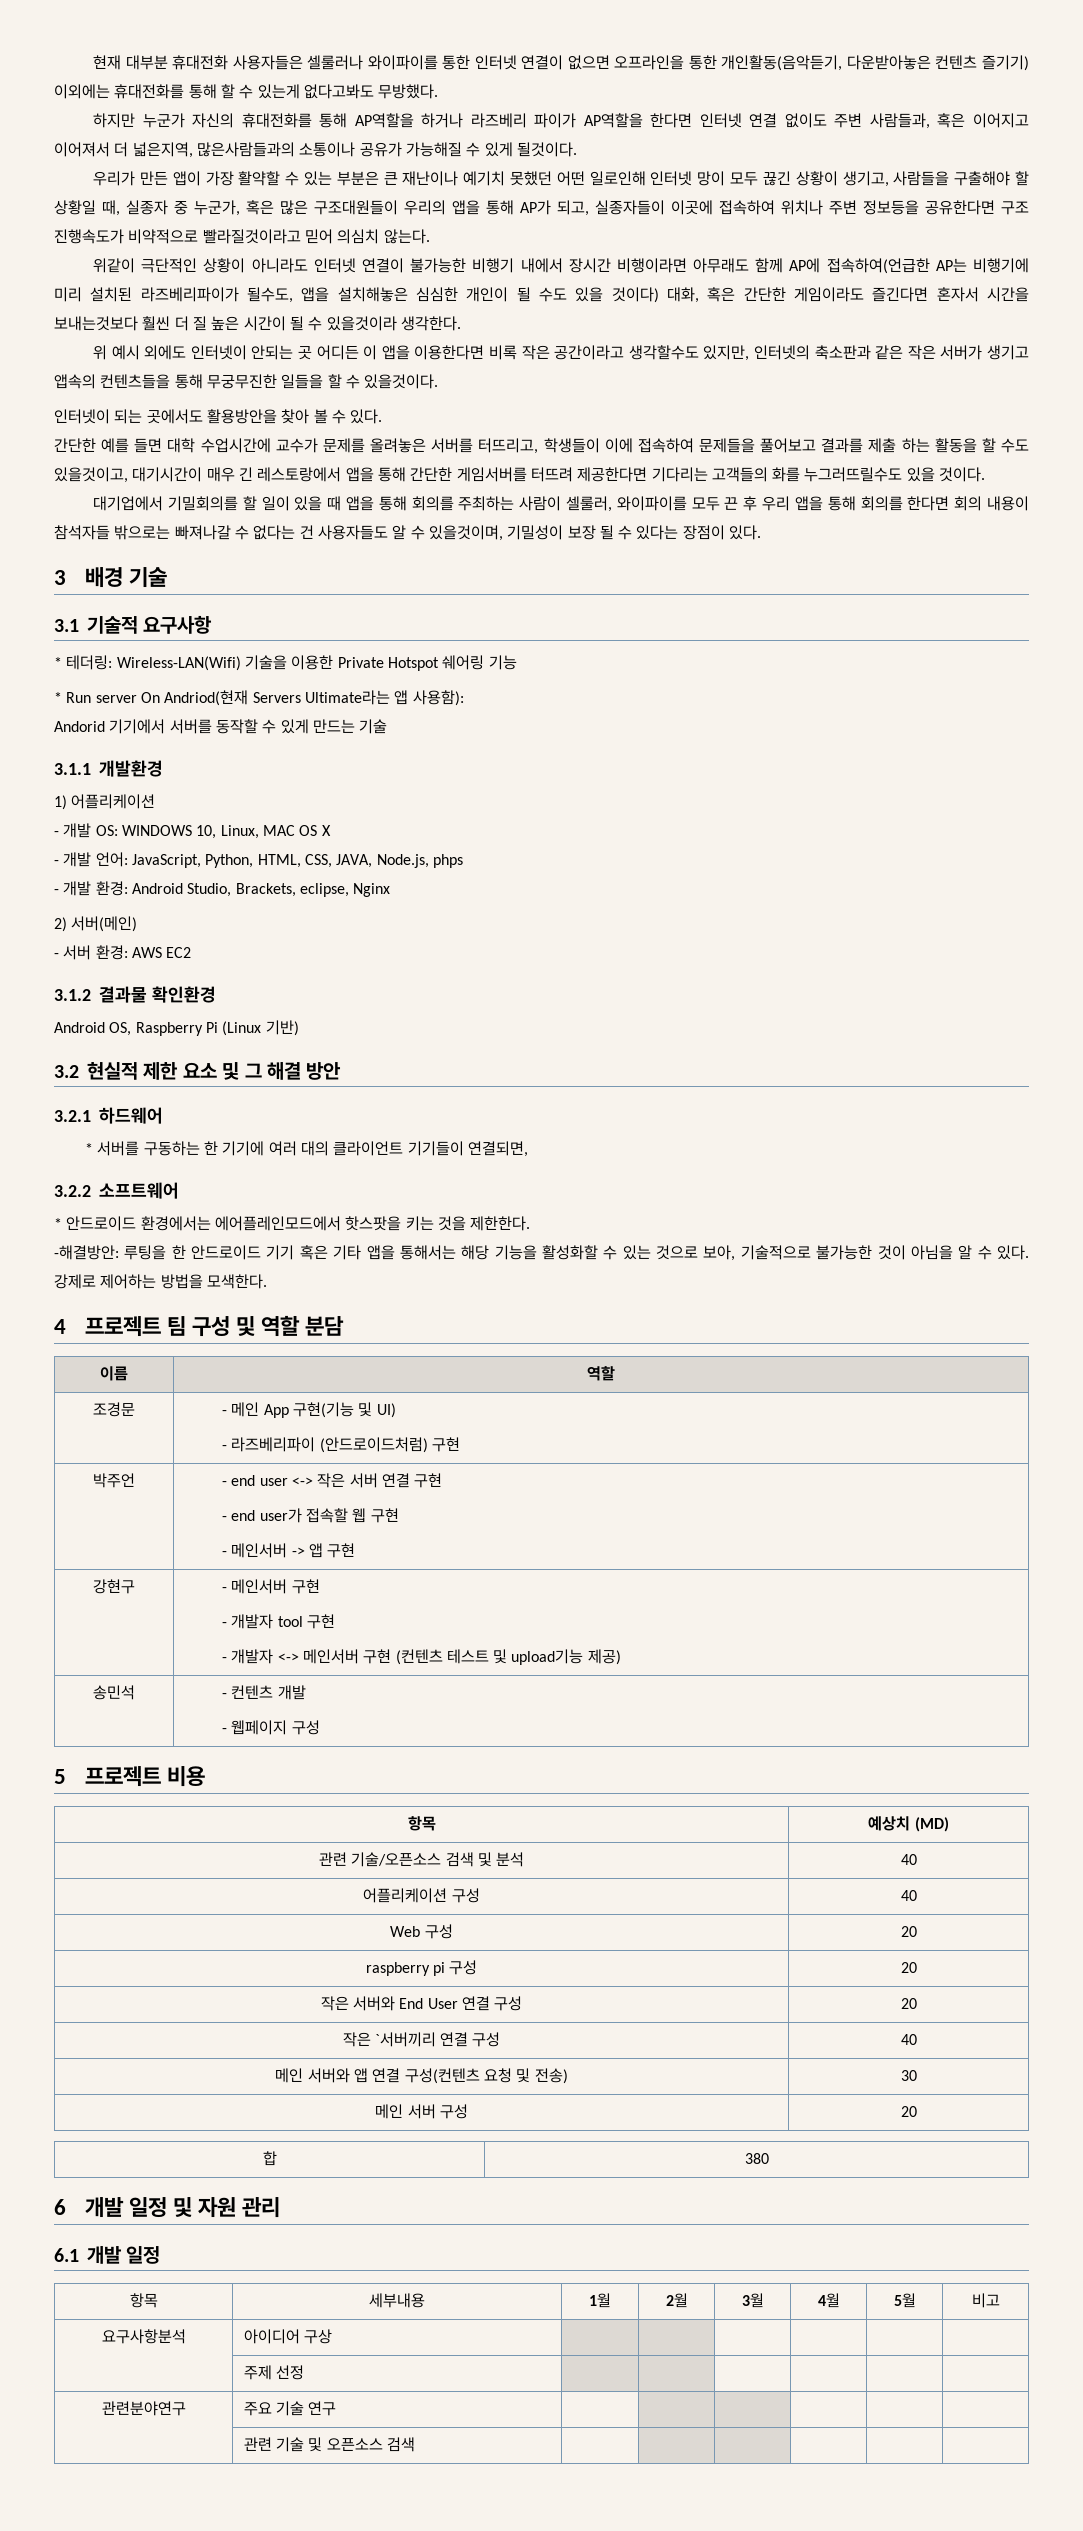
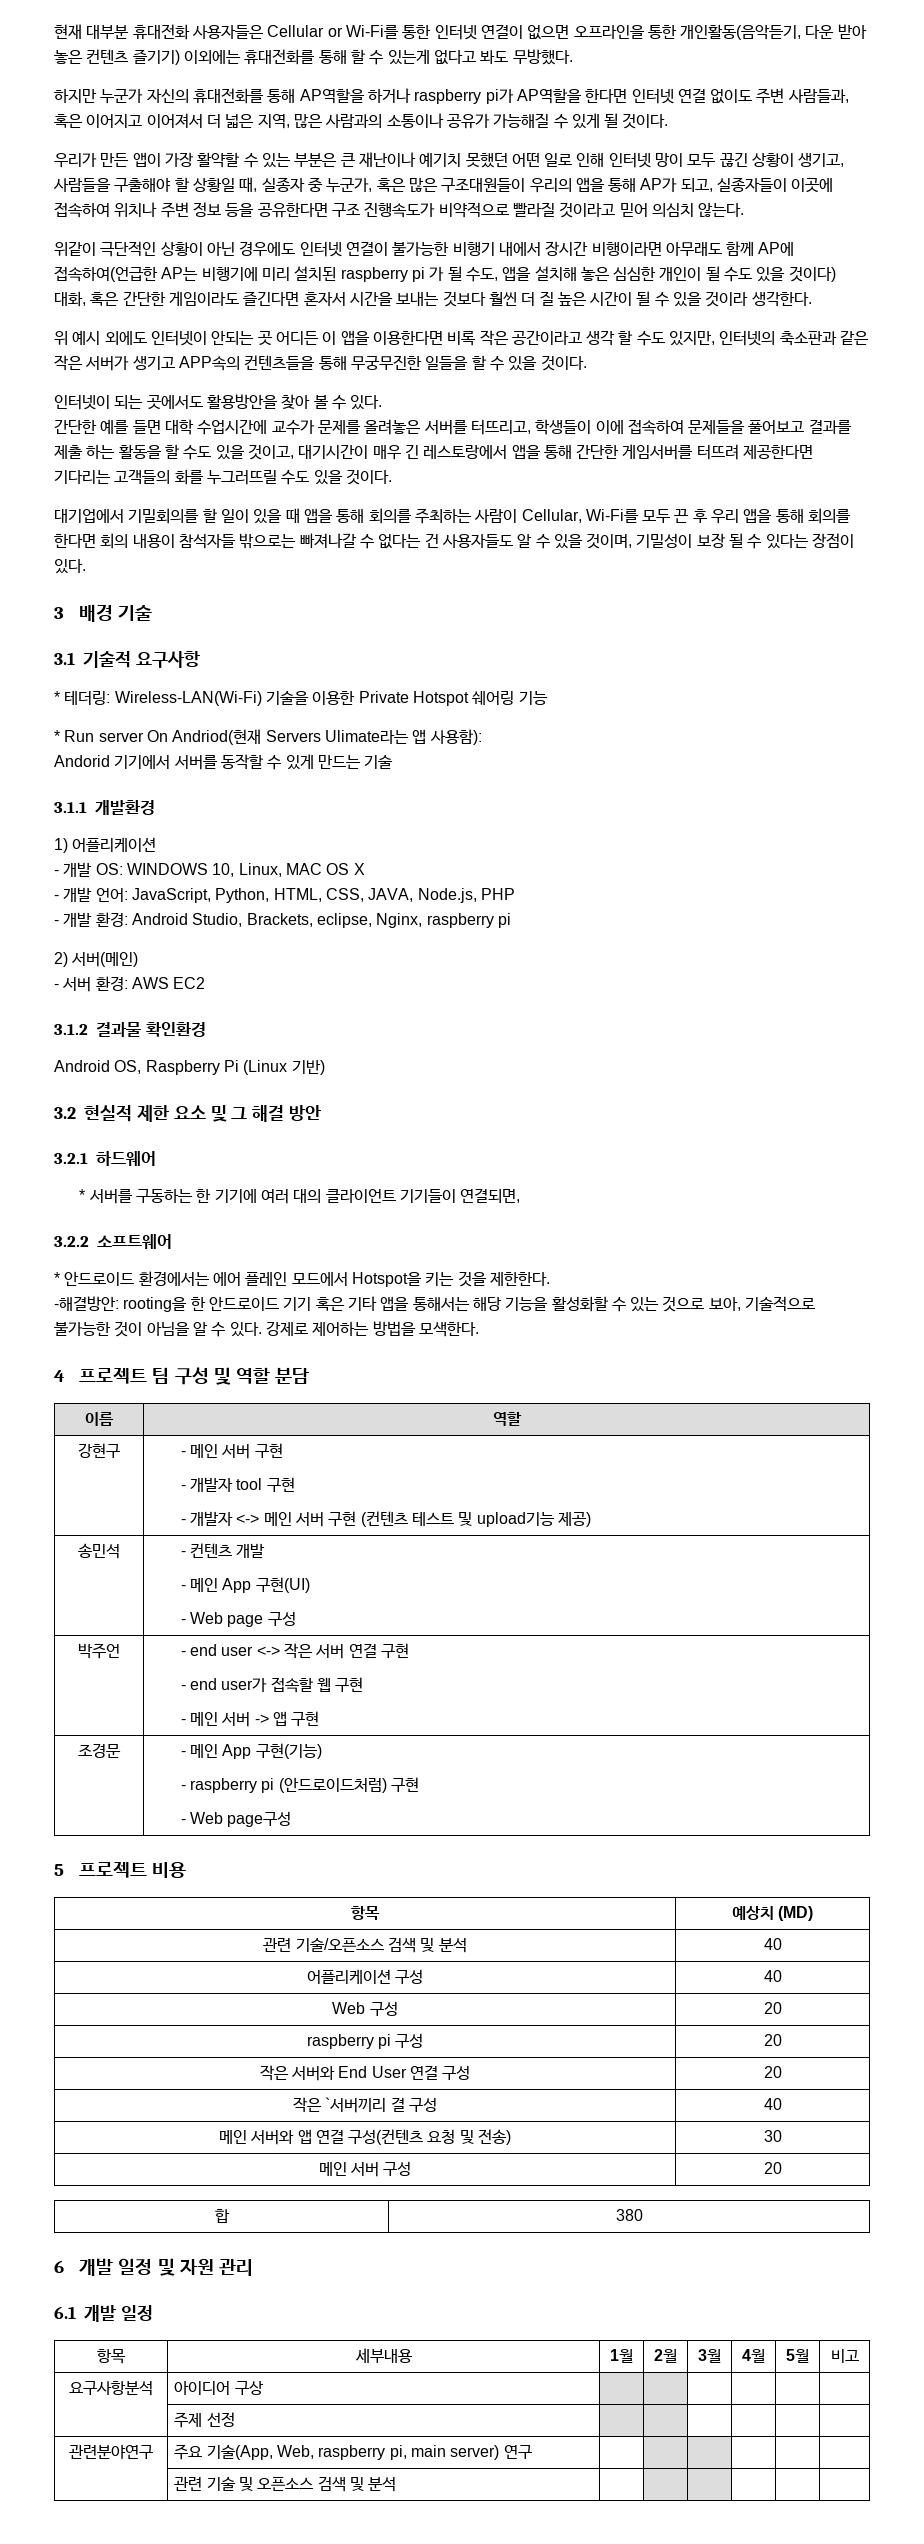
[307,55,438,70] 셀룰러나 와이파이를 -> [267,25,399,39] Cellular or Wi-Fi를
[846,55,931,70] 다운받아놓은 -> [805,24,867,39] [54,50,83,64] 다운 받아 놓은
[303,84,374,99] 없다고봐도 -> [433,50,509,65] 없다고 봐도
[470,113,577,128] 라즈베리 파이가 -> [414,89,514,104] raspberry pi가
[132,142,295,158] 넓은지역, 많은사람들과의 -> [225,114,383,129] 넓은 지역, 많은 사람과의
[516,142,577,157] 될것이다. -> [604,113,669,129] 될 것이다.
[589,171,646,186] 일로인해 -> [544,153,605,167] 일로 인해
[863,200,919,215] 정보등을 -> [192,202,255,217] 정보 등을
[202,229,301,244] 빨라질것이라고 -> [512,202,616,218] 빨라질 것이라고
[251,258,308,273] 아니라도 -> [206,241,296,257] 아닌 경우에도
[140,287,408,303] 라즈베리파이가 될수도, 앱을 설치해놓은 -> [340,266,610,282] raspberry pi 가 될 수도, 앱을 설치해 놓은
[54,316,138,331] 보내는것보다 -> [396,291,486,307] 보내는 것보다
[326,316,397,331] 있을것이라 -> [673,291,749,307] 있을 것이라
[628,345,699,360] 생각할수도 -> [586,330,665,346] 생각 할 수도
[54,374,96,389] 앱속의 -> [178,356,240,371] APP속의
[364,374,439,389] 있을것이다. -> [508,355,587,371] 있을 것이다.
[54,467,128,483] 있을것이고, -> [215,444,294,460] 있을 것이고,
[804,467,903,482] 누그러뜨릴수도 -> [206,470,310,485] 누그러뜨릴 수도
[566,496,687,512] 셀룰러, 와이파이를 -> [521,509,639,523] Cellular, Wi-Fi를
[428,525,503,541] 있을것이며, -> [553,533,633,549] 있을 것이며,
[116,656,241,671] Wireless-LAN(Wifi) -> [114,691,262,706] Wireless-LAN(Wi-Fi)
[304,690,390,705] Ultimate라는 -> [324,730,409,744] Ulimate라는
[432,854,463,868] phps -> [480,888,515,900] PHP
[353,883,391,897] Nginx -> [376,913,511,928] Nginx, raspberry pi
[214,1216,402,1231] 에어플레인모드에서 핫스팟을 -> [212,1272,422,1287] 에어 플레인 모드에서 Hotspot을
[124,1245,167,1260] 루팅을 -> [123,1297,188,1312] rooting을
[93,1402,135,1417] [221,1402,396,1418] [221,1437,460,1453] 조경문 | - 메인 App 구현(기능 및 UI) // - 라즈베리파이 (안드로이드처럼) 구현 -> [78,1443,120,1458] [180,1443,283,1459] [180,1477,295,1492] [180,1511,592,1527] [78,1543,120,1559] [180,1543,266,1558] [180,1577,310,1593] [180,1611,296,1627] 강현구 | - 메인 서버 구현 // - 개발자 tool 구현 // - 개발자 <-> 메인 서버 구현 (컨텐츠 테스트 및 upload기능 제공) // 송민석 | - 컨텐츠 개발 // - 메인 App 구현(UI) // - Web page 구성
[231,1543,288,1558] 메인서버 -> [190,1712,251,1727] 메인 서버
[93,1579,135,1594] [221,1579,320,1594] [221,1614,335,1629] [221,1649,621,1665] [93,1685,135,1700] [221,1685,306,1700] [221,1720,320,1735] 강현구 | - 메인서버 구현 // - 개발자 tool 구현 // - 개발자 <-> 메인서버 구현 (컨텐츠 테스트 및 upload기능 제공) // 송민석 | - 컨텐츠 개발 // - 웹페이지 구성 -> [78,1743,121,1758] [180,1743,322,1759] [180,1777,420,1793] [180,1811,292,1827] 조경문 | - 메인 App 구현(기능) // - raspberry pi (안드로이드처럼) 구현 // - Web page구성
[440,2032,469,2047] 연결 -> [390,2097,405,2112] 결
[275,2401,304,2416] 기술 -> [206,2444,500,2460] 기술(App, Web, raspberry pi, main server)
(415, 2444) none -> [350,2476,397,2492] 및 분석

